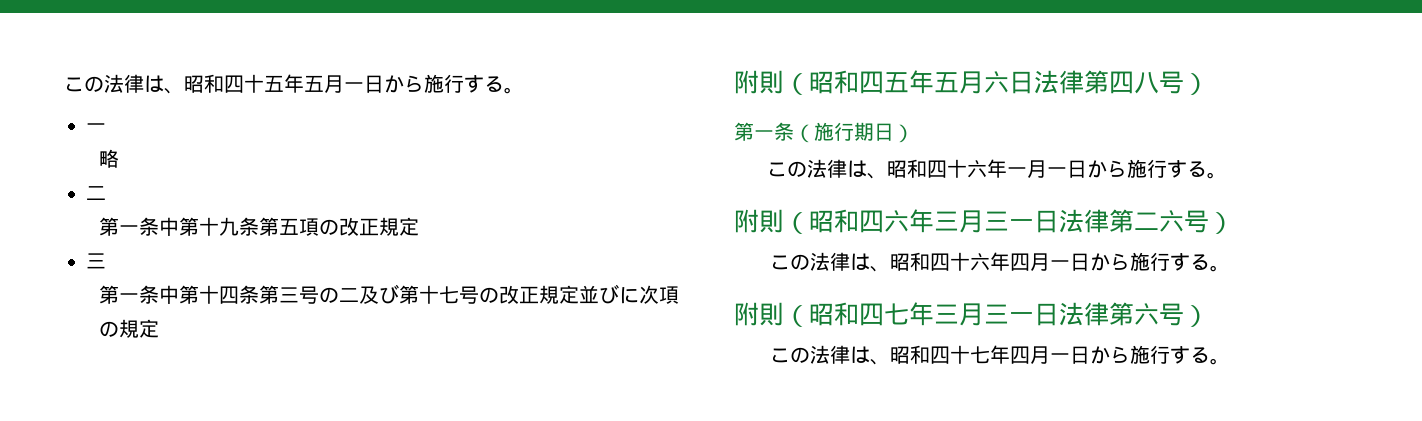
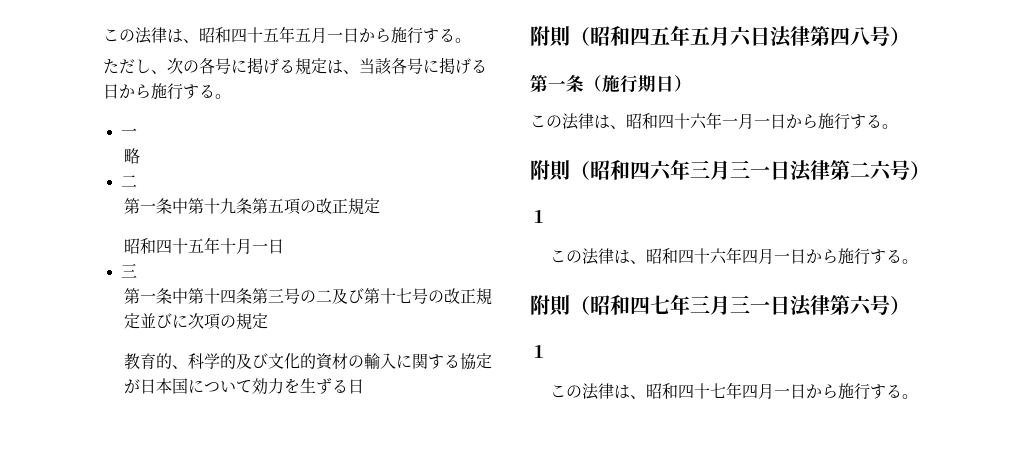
(524, 90) none -> [103,57,488,75] [103,83,232,100] // ただし、次の各号に掲げる規定は、当該各号に掲げる日から施行する。
(420, 226) none -> [123,237,284,254] // 昭和四十五年十月一日
(160, 328) none -> [123,353,492,370] [123,378,364,395] // 教育的、科学的及び文化的資材の輸入に関する協定が日本国について効力を生ずる日
(1234, 223) none -> [530,210,548,223] // １
(1209, 316) none -> [530,345,548,358] // １

